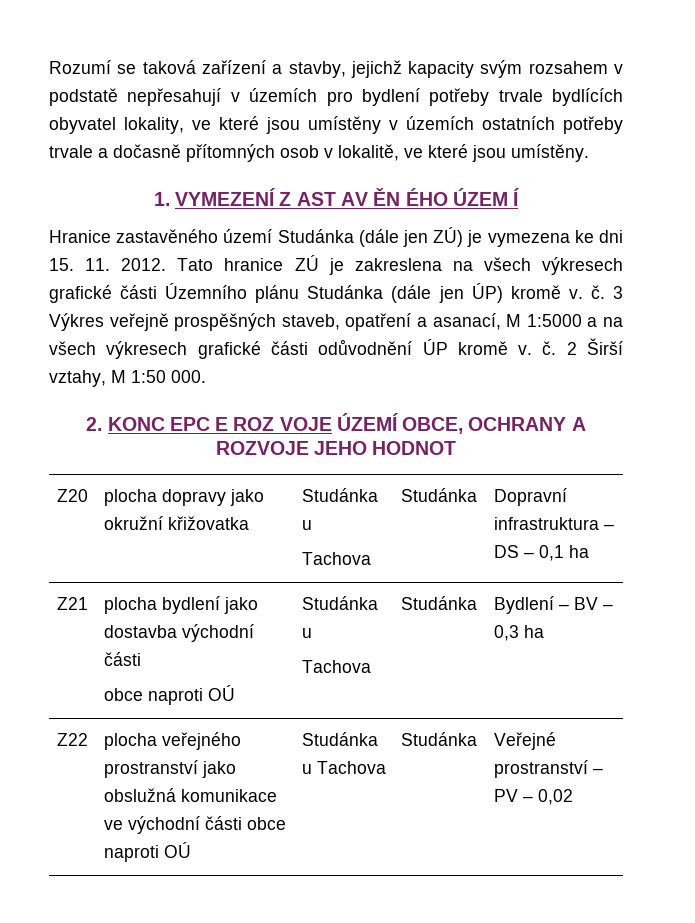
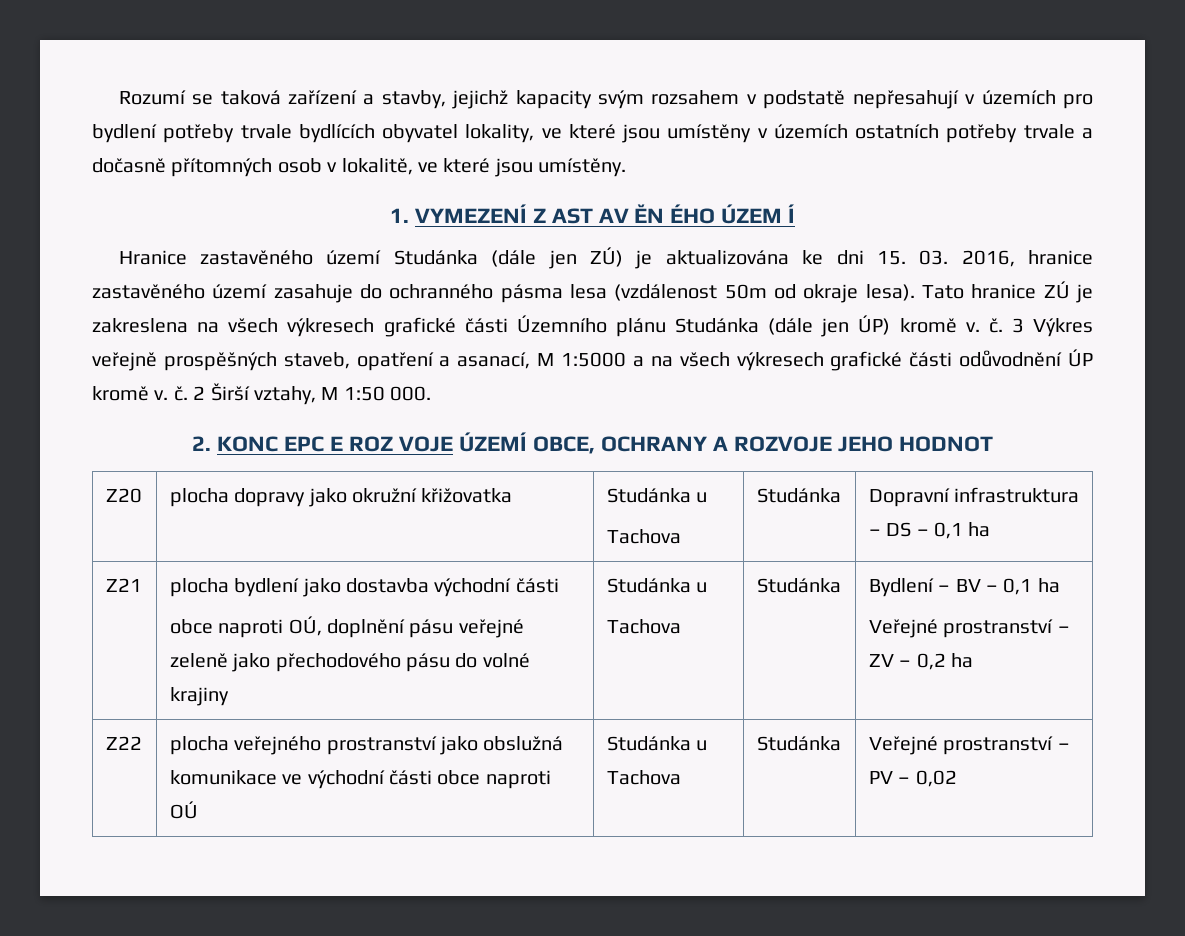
[487,233,570,247] vymezena -> [665,250,789,265] aktualizována
[85,258,167,271] 11. 2012. -> [919,250,1094,267] [92,284,915,303] 03. 2016, hranice zastavěného území zasahuje do ochranného pásma lesa (vzdálenost 50m od okraje lesa).
[207,685,235,701] OÚ -> [288,616,524,638] [169,653,530,672] [169,687,229,706] OÚ, doplnění pásu veřejné zeleně jako přechodového pásu do volné krajiny
[493,625,519,641] 0,3 -> [1003,578,1060,595] [868,619,1070,638] [868,653,946,670] 0,1 ha // Veřejné prostranství – ZV – 0,2

